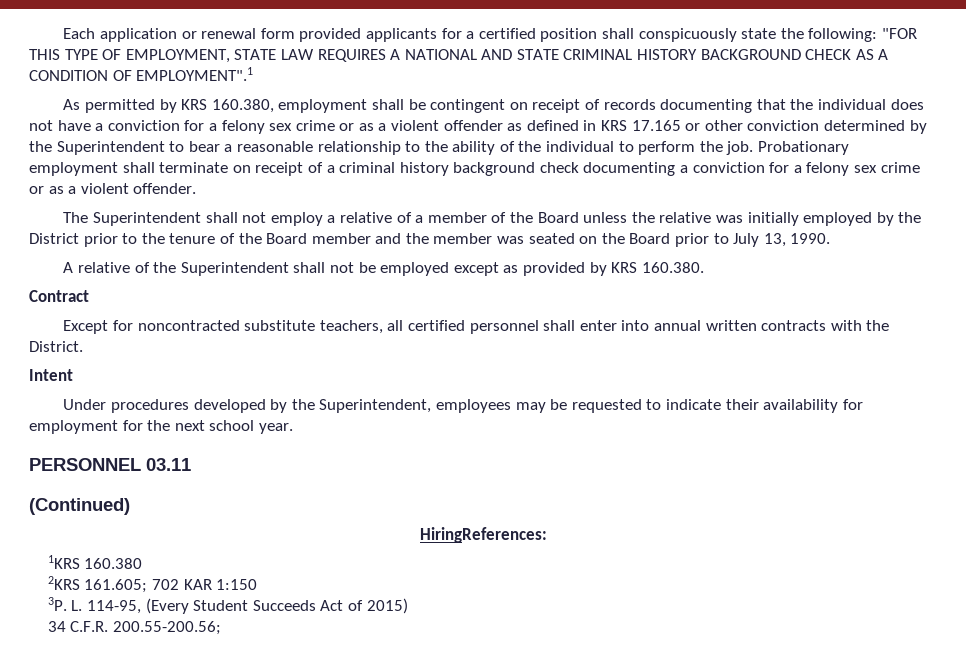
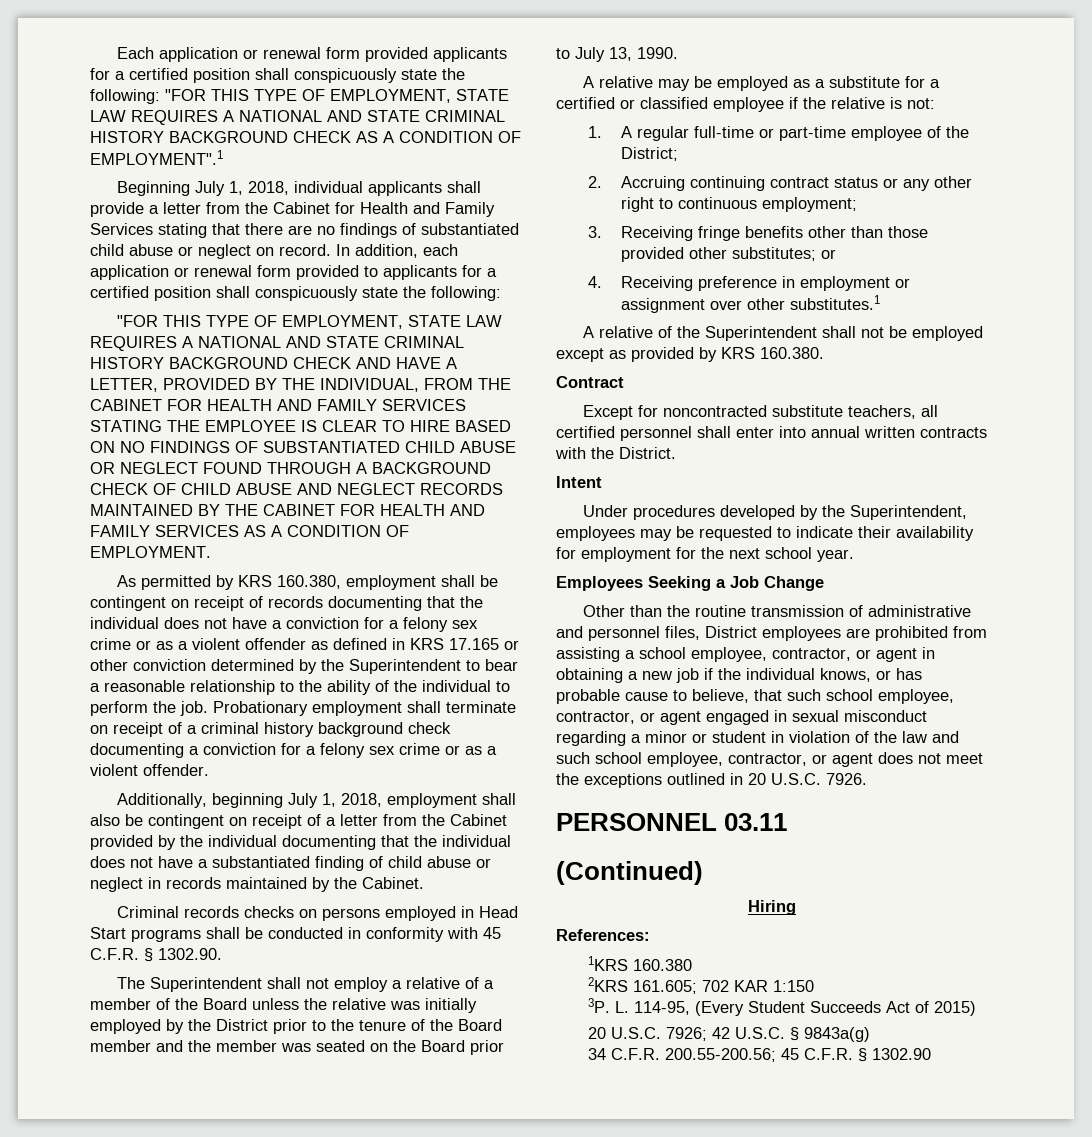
(254, 74) none -> [116,181,481,196] [90,202,495,217] [90,223,519,238] [90,244,458,259] [90,265,497,280] [90,286,501,301] [116,315,502,329] [90,336,464,351] [90,357,457,369] [90,378,511,392] [90,399,466,411] [90,420,511,432] [90,441,516,453] [90,462,491,474] [90,483,503,495] [90,504,485,516] [90,525,409,537] [90,546,211,558] // Beginning July 1, 2018, individual applicants shall provide a letter from the Cabinet for Health and Family Services stating that there are no findings of substantiated child abuse or neglect on record. In addition, each application or renewal form provided to applicants for a certified position shall conspicuously state the following: // "FOR THIS TYPE OF EMPLOYMENT, STATE LAW REQUIRES A NATIONAL AND STATE CRIMINAL HISTORY BACKGROUND CHECK AND HAVE A LETTER, PROVIDED BY THE INDIVIDUAL, FROM THE CABINET FOR HEALTH AND FAMILY SERVICES STATING THE EMPLOYEE IS CLEAR TO HIRE BASED ON NO FINDINGS OF SUBSTANTIATED CHILD ABUSE OR NEGLECT FOUND THROUGH A BACKGROUND CHECK OF CHILD ABUSE AND NEGLECT RECORDS MAINTAINED BY THE CABINET FOR HEALTH AND FAMILY SERVICES AS A CONDITION OF EMPLOYMENT.
(197, 188) none -> [116,793,516,808] [90,814,507,829] [90,835,511,850] [90,856,491,871] [90,877,424,892] [116,906,518,921] [90,927,501,942] [90,948,222,962] // Additionally, beginning July 1, 2018, employment shall also be contingent on receipt of a letter from the Cabinet provided by the individual documenting that the individual does not have a substantiated finding of child abuse or neglect in records maintained by the Cabinet. // Criminal records checks on persons employed in Head Start programs shall be conducted in conformity with 45 C.F.R. § 1302.90.
(831, 238) none -> [582,76,940,91] [556,97,935,112] [588,126,969,141] [620,147,678,161] [588,176,972,191] [620,197,857,212] [588,226,928,241] [620,247,836,262] [588,276,910,291] [620,295,880,313] // A relative may be employed as a substitute for a certified or classified employee if the relative is not: // 1. A regular full-time or part-time employee of the District; // 2. Accruing continuing contract status or any other right to continuous employment; // 3. Receiving fringe benefits other than those provided other substitutes; or // 4. Receiving preference in employment or assignment over other substitutes.1
(293, 428) none -> [556,576,824,591] [582,605,971,617] [556,626,987,641] [556,647,935,662] [556,668,922,683] [556,689,954,704] [556,710,927,725] [556,731,959,746] [556,752,983,767] [556,773,867,788] // Employees Seeking a Job Change // Other than the routine transmission of administrative and personnel files, District employees are prohibited from assisting a school employee, contractor, or agent in obtaining a new job if the individual knows, or has probable cause to believe, that such school employee, contractor, or agent engaged in sexual misconduct regarding a minor or student in violation of the law and such school employee, contractor, or agent does not meet the exceptions outlined in 20 U.S.C. 7926.
[419,527,547,543] HiringReferences: -> [748,900,796,915] [556,929,650,941] Hiring // References:
(408, 606) none -> [588,1027,871,1042] // 20 U.S.C. 7926; 42 U.S.C. § 9843a(g)
(221, 628) none -> [781,1048,932,1062] 45 C.F.R. § 1302.90

